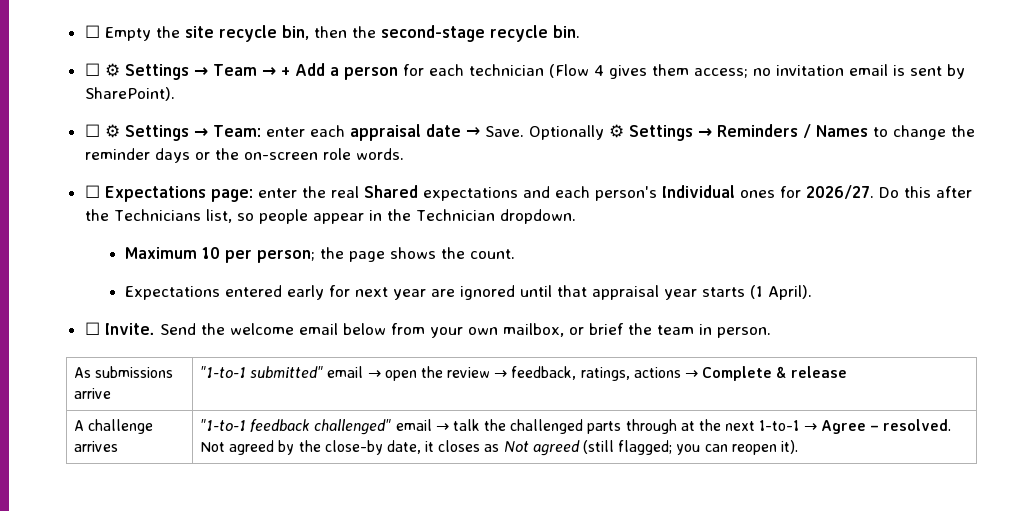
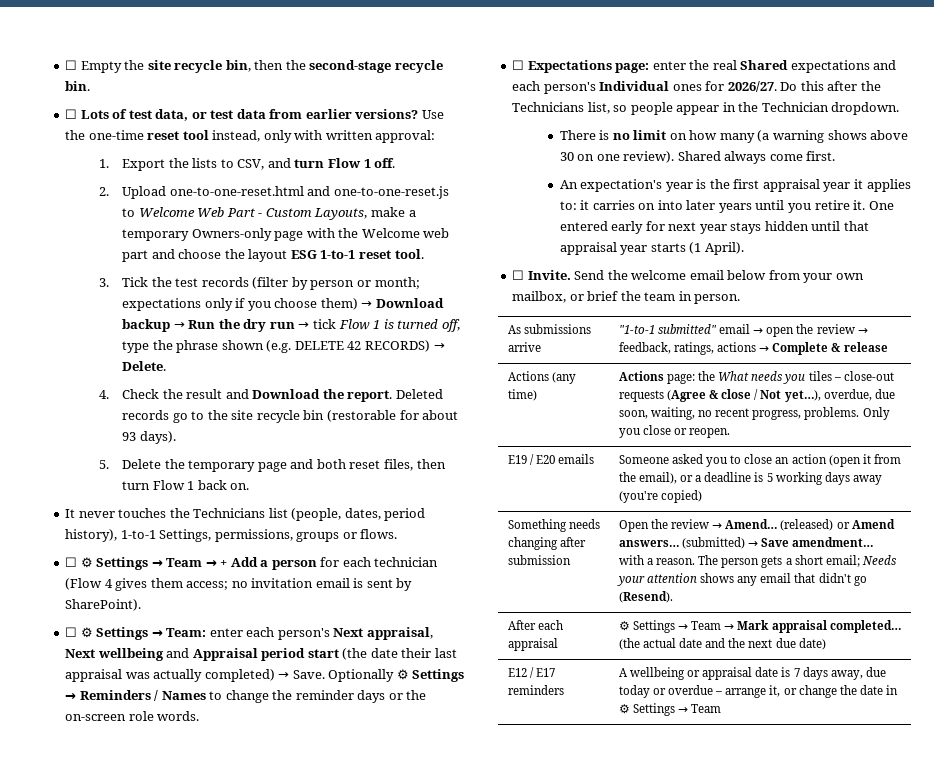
(580, 31) none -> [65,109,444,121] [65,130,436,143] [98,158,396,171] [98,186,449,199] [122,207,416,220] [122,228,450,241] [122,249,424,262] [98,277,420,290] [122,298,444,311] [122,319,460,332] [122,340,445,353] [122,361,167,371] [98,389,443,402] [122,410,459,423] [122,431,176,444] [98,459,446,472] [122,480,250,490] [65,508,426,521] [65,529,398,542] // ☐ Lots of test data, or test data from earlier versions? Use the one-time reset tool instead, only with written approval: // 1. Export the lists to CSV, and turn Flow 1 off. // 2. Upload one-to-one-reset.html and one-to-one-reset.js to Welcome Web Part - Custom Layouts, make a temporary Owners-only page with the Welcome web part and choose the layout ESG 1-to-1 reset tool. // 3. Tick the test records (filter by person or month; expectations only if you choose them) → Download backup → Run the dry run → tick Flow 1 is turned off, type the phrase shown (e.g. DELETE 42 RECORDS) → Delete. // 4. Check the result and Download the report. Deleted records go to the site recycle bin (restorable for about 93 days). // 5. Delete the temporary page and both reset files, then turn Flow 1 back on. // It never touches the Technicians list (people, dates, period history), 1-to-1 Settings, permissions, groups or flows.
[349,124,461,141] appraisal date -> [277,627,433,640] [65,648,457,661] [65,669,275,682] person's Next appraisal, Next wellbeing and Appraisal period start (the date their last appraisal was actually completed)
[124,247,515,263] [124,286,220,300] Maximum 10 per person; the page shows the count. // Expectations -> [559,130,909,143] [559,151,836,164] [559,179,911,192] [559,200,894,213] There is no limit on how many (a warning shows above 30 on one review). Shared always come first. // An expectation's year is the first appraisal year it applies to: it carries on into later years until you retire it. One
[430,285,515,300] are ignored -> [730,221,809,234] stays hidden
[73,419,154,434] [73,441,118,452] [199,419,952,435] [199,440,798,456] A challenge arrives | "1-to-1 feedback challenged" email → talk the challenged parts through at the next 1-to-1 → Agree – resolved. Not agreed by the close-by date, it closes as Not agreed (still flagged; you can reopen it). -> [507,371,576,384] [507,389,537,401] [618,371,894,384] [618,389,895,402] [618,407,890,420] [618,425,731,438] [507,454,595,465] [618,454,901,467] [618,472,882,485] [618,490,702,503] [507,519,600,532] [507,537,586,550] [507,555,571,565] [618,519,895,532] [618,537,874,549] [618,555,897,568] [616,573,867,586] [618,591,673,603] [507,620,563,630] [507,638,558,651] [618,620,901,633] [618,638,826,650] [507,667,556,678] [507,685,564,695] [618,667,886,680] [618,685,898,698] [618,703,722,716] Actions (any time) | Actions page: the What needs you tiles – close-out requests (Agree & close / Not yet…), overdue, due soon, waiting, no recent progress, problems. Only you close or reopen. // E19 / E20 emails | Someone asked you to close an action (open it from the email), or a deadline is 5 working days away (you're copied) // Something needs changing after submission | Open the review → Amend… (released) or Amend answers… (submitted) → Save amendment… with a reason. The person gets a short email; Needs your attention shows any email that didn't go (Resend). // After each appraisal | ⚙ Settings → Team → Mark appraisal completed… (the actual date and the next due date) // E12 / E17 reminders | A wellbeing or appraisal date is 7 days away, due today or overdue – arrange it, or change the date in ⚙ Settings → Team

